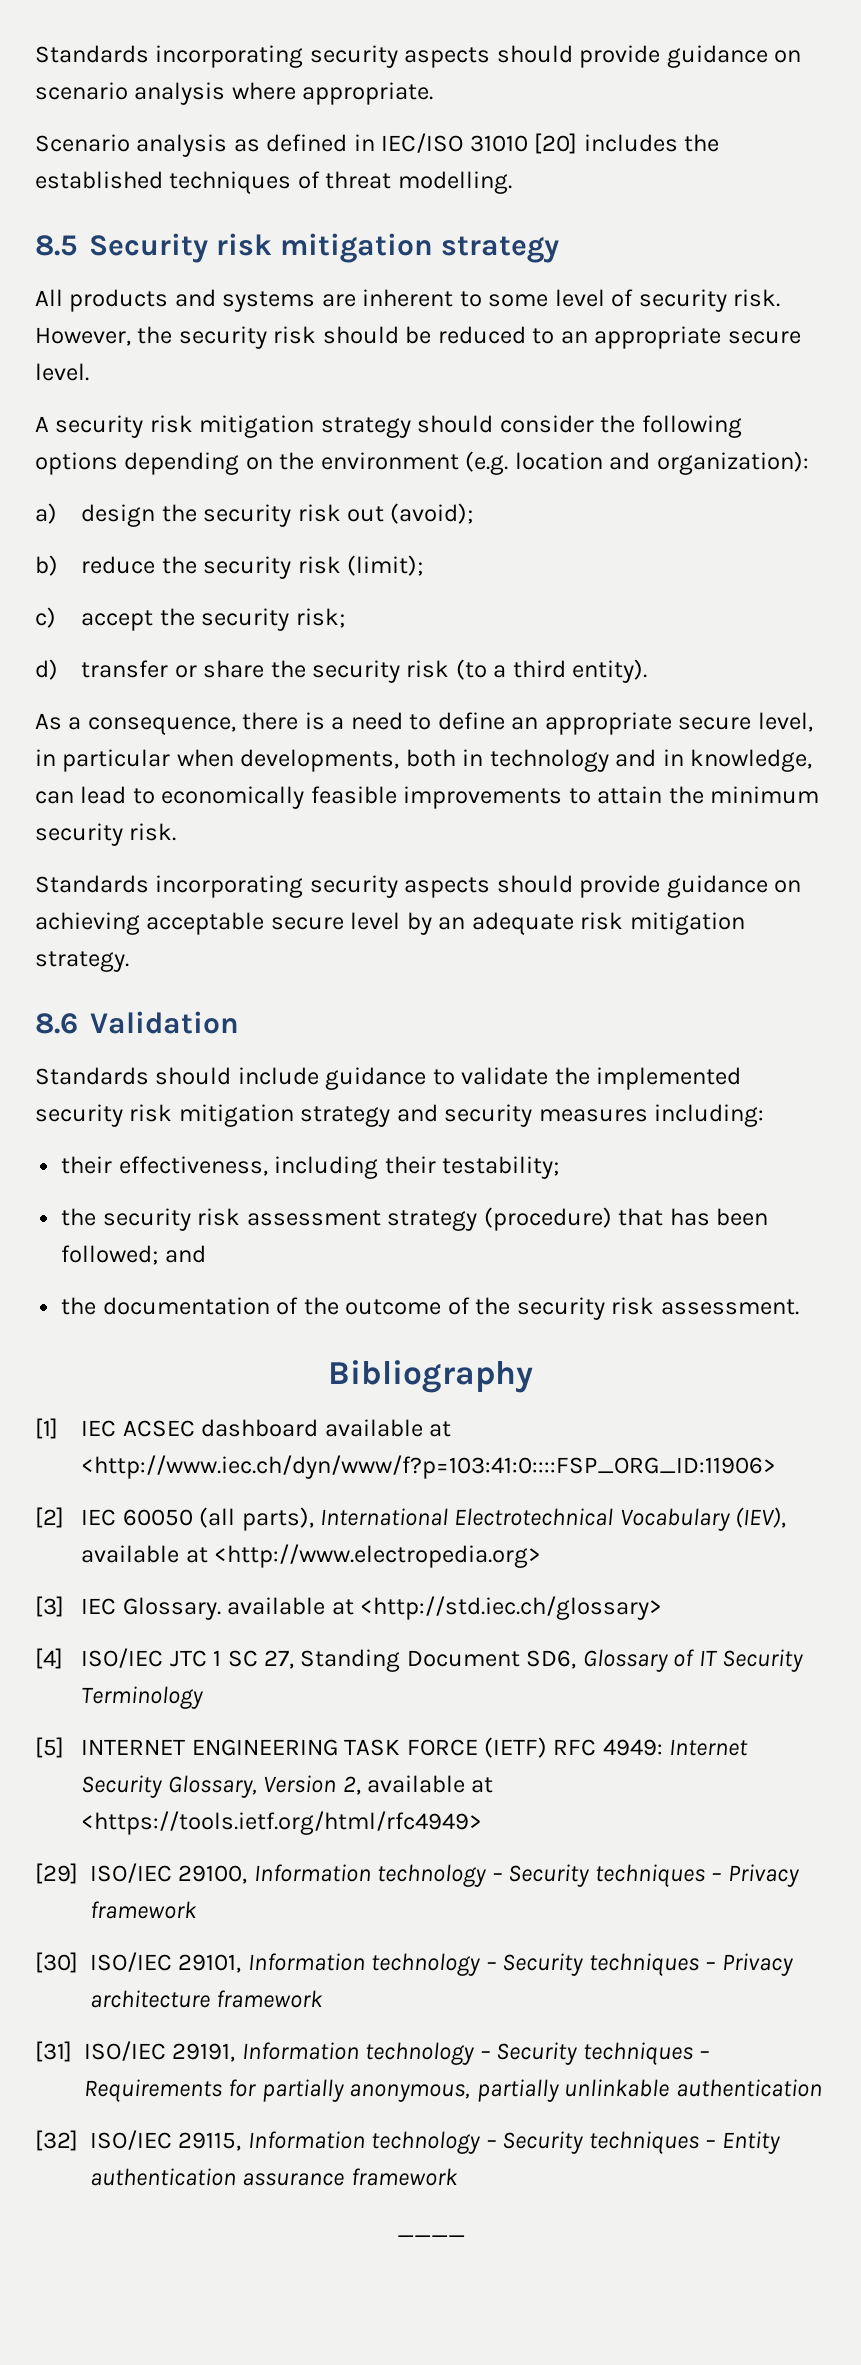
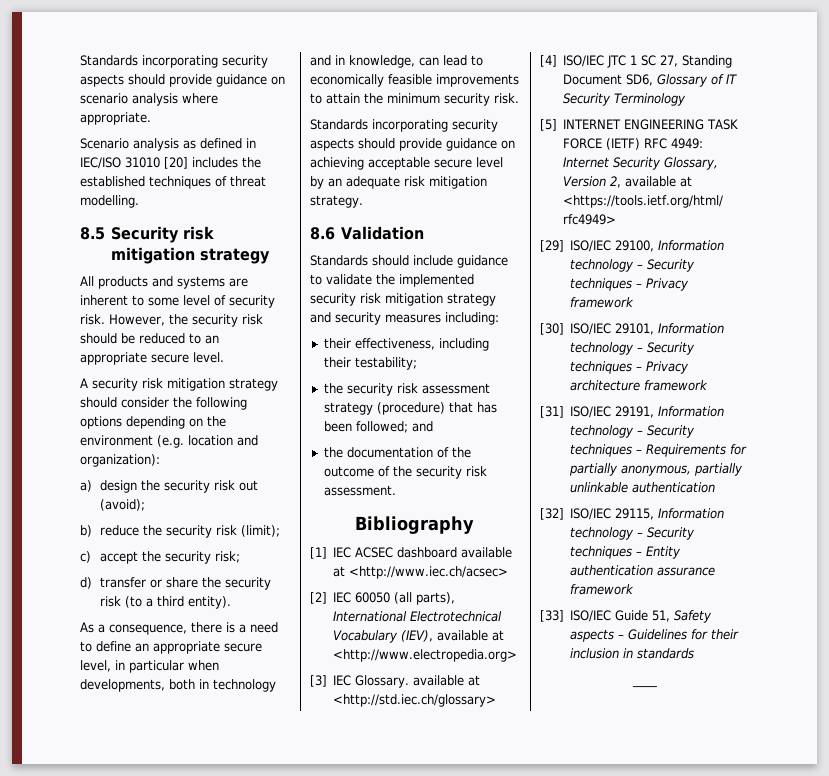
[81,1455,777,1479] <http://www.iec.ch/dyn/www/f?p=103:41:0::::FSP_ORG_ID:11906> -> [349,566,509,579] <http://www.iec.ch/acsec>
(458, 2177) none -> [540,610,713,623] [570,629,740,642] [570,648,695,659] // [33] ISO/IEC Guide 51, Safety aspects – Guidelines for their inclusion in standards

